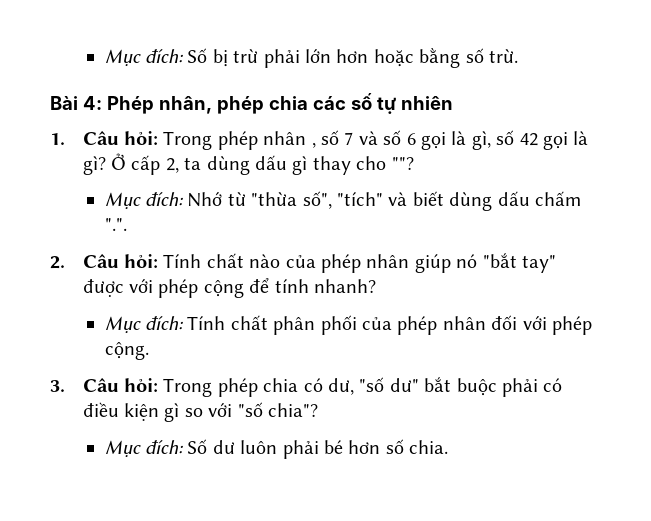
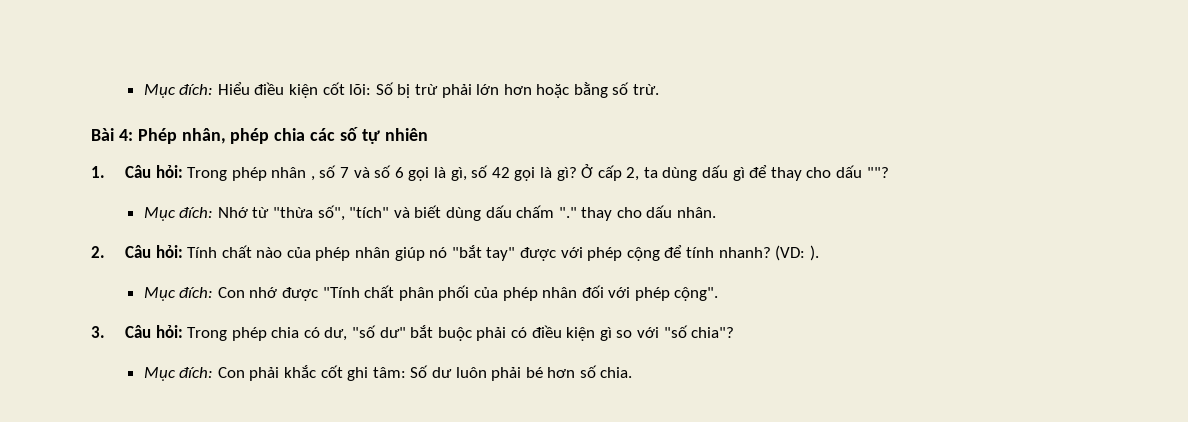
[104,49,184,67] Mục đích: -> [143,82,372,98] Mục đích: Hiểu điều kiện cốt lõi:
[312,156,387,175] thay cho -> [749,165,863,181] để thay cho dấu
[104,218,127,231] ".". -> [558,205,717,221] "." thay cho dấu nhân.
[104,316,226,334] // Mục đích: Tính -> [775,245,819,261] [143,287,360,301] (VD: ). // Mục đích: Con nhớ được "Tính
[104,342,149,360] cộng. -> [674,287,719,301] cộng".
(184, 447) none -> [217,365,406,381] Con phải khắc cốt ghi tâm:

